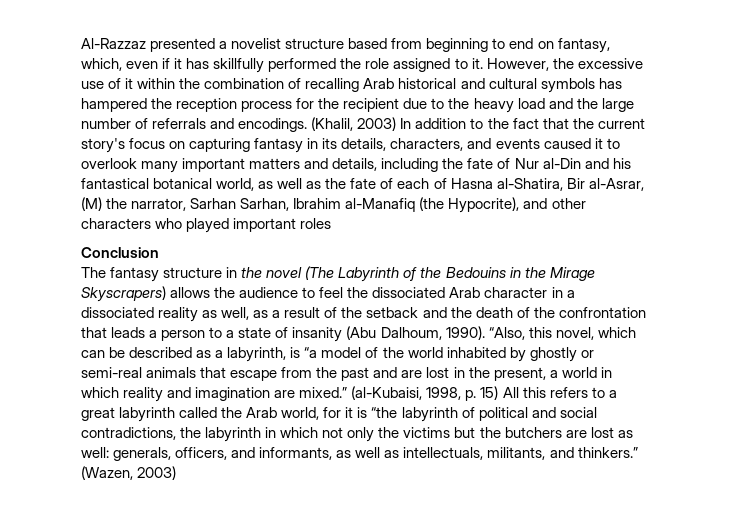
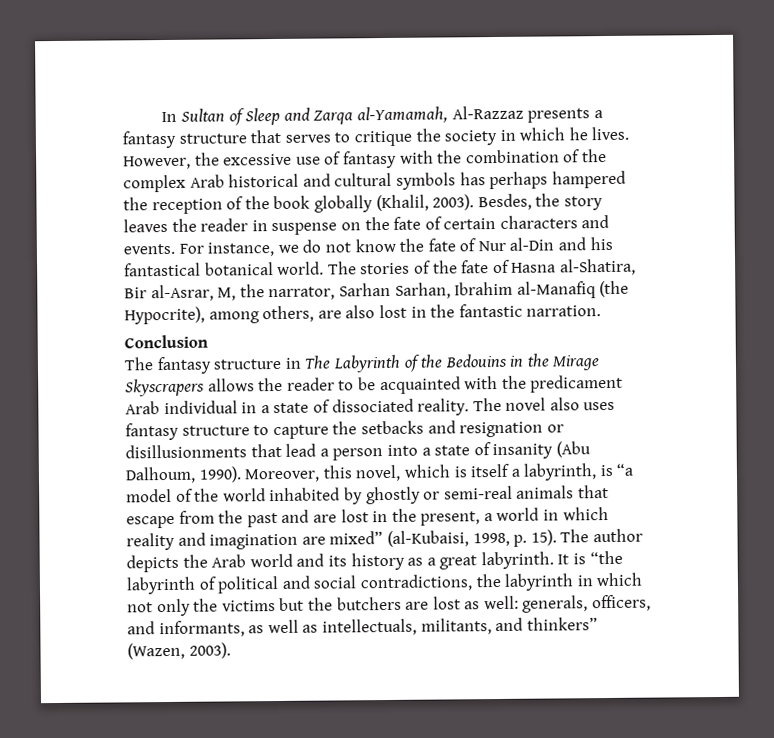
[81,38,610,53] [81,58,483,73] Al-Razzaz presented a novelist structure based from beginning to end on fantasy, which, even if it has skillfully performed the role assigned to it. -> [161,105,603,126] [122,126,630,149] In Sultan of Sleep and Zarqa al-Yamamah, Al-Razzaz presents a fantasy structure that serves to critique the society in which he lives.
[125,78,176,89] it within -> [342,150,434,169] fantasy with
[305,78,360,92] recalling -> [581,149,607,163] [123,174,186,193] the complex
(622, 83) none -> [489,171,549,190] perhaps
[241,98,634,113] [81,117,645,132] [81,138,620,153] [81,158,439,173] process for the recipient due to the heavy load and the large number of referrals and encodings. (Khalil, 2003) In addition to the fact that the current story's focus on capturing fantasy in its details, characters, and events caused it to overlook many important matters and details, including -> [226,193,603,213] [123,214,610,236] [123,238,396,257] of the book globally (Khalil, 2003). Besdes, the story leaves the reader in suspense on the fate of certain characters and events. For instance, we do not know
[216,178,447,191] world, as well as the fate of each of -> [277,259,510,275] world. The stories of the fate of
[81,197,102,211] (M) -> [217,287,237,301] M,
[523,198,586,209] [81,218,332,233] and other characters who played important roles -> [208,303,602,324] among others, are also lost in the fantastic narration.
[241,266,335,280] the novel (The -> [304,355,331,369] The
[81,286,166,302] Skyscrapers) -> [125,378,205,397] Skyscrapers
[239,287,575,298] [81,307,646,322] [81,327,146,338] audience to feel the dissociated Arab character in a dissociated reality as well, as a result of the setback and the death of the confrontation that leads -> [286,374,624,395] [125,397,616,416] [125,420,564,441] [125,443,317,459] reader to be acquainted with the predicament Arab individual in a state of dissociated reality. The novel also uses fantasy structure to capture the setbacks and resignation or disillusionments that lead
[209,327,223,338] to -> [386,444,418,457] into
[488,327,525,340] “Also, -> [244,468,321,483] Moreover,
[81,347,212,358] can be described as -> [453,463,510,478] is itself
[299,387,348,398] mixed.” -> [329,531,384,545] mixed”
[480,386,617,400] [81,407,354,422] 15) All this refers to a great labyrinth called the Arab world, for it -> [530,528,643,546] [126,551,570,573] 15). The author depicts the Arab world and its history as a great labyrinth. It
[577,447,638,458] [81,466,177,480] thinkers.” (Wazen, 2003) -> [526,617,598,631] [127,642,231,660] thinkers” (Wazen, 2003).

